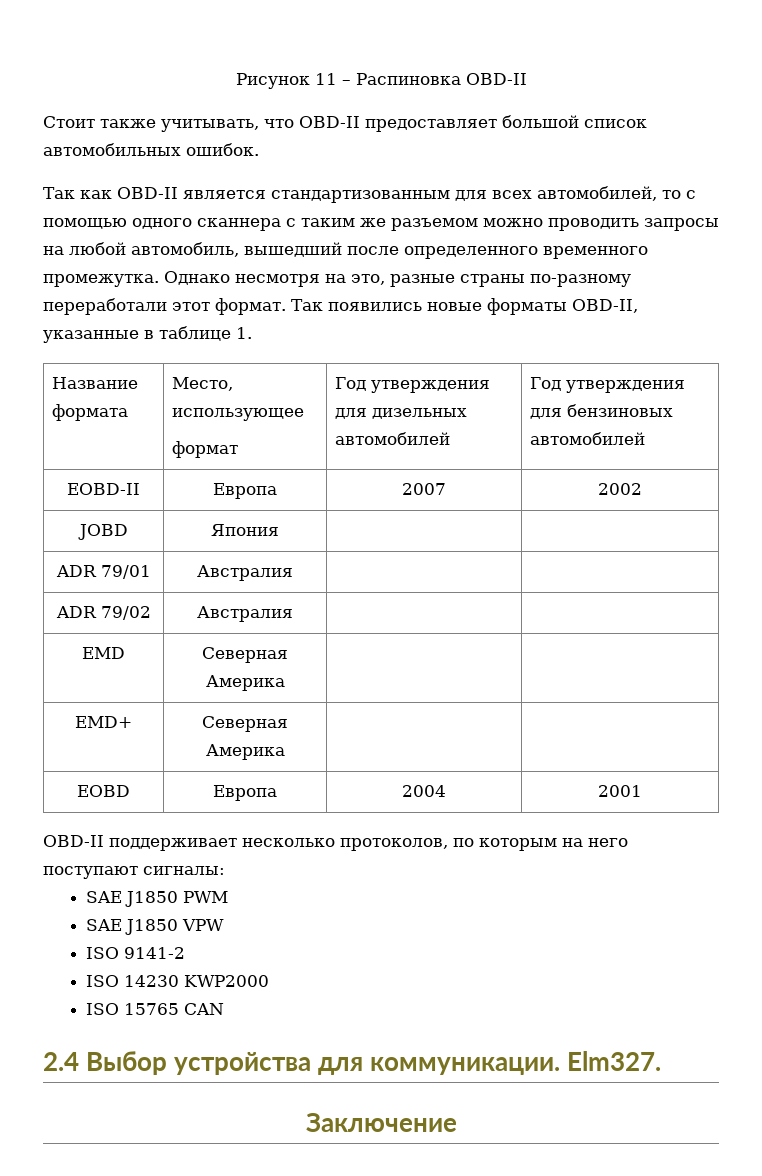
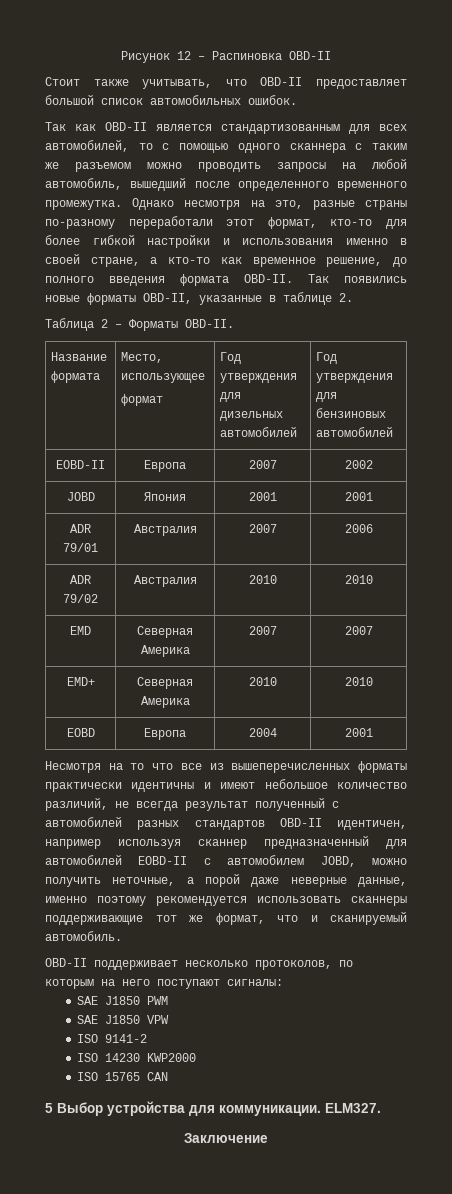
[314,73,337,85] 11 -> [177,51,191,60] 12
[215,298,286,315] формат. -> [267,217,407,229] [45,235,407,248] [45,254,408,267] [45,274,293,286] формат, кто-то для более гибкой настройки и использования именно в своей стране, а кто-то как временное решение, до полного введения формата OBD-II.
[236,327,252,339] 1. -> [339,293,353,302] [45,318,234,331] 2. // Таблица 2 – Форматы OBD-II.
(279, 530) | -> [248,492,277,501] [344,492,373,501] 2001 | 2001
(293, 573) | -> [248,524,277,533] [344,524,373,533] 2007 | 2006
(293, 614) | -> [248,575,277,584] [344,575,373,584] 2010 | 2010
(285, 683) | -> [248,626,277,635] [344,626,373,635] 2007 | 2007
(285, 752) | -> [248,677,277,686] [344,677,373,686] 2010 | 2010
(642, 791) none -> [45,761,408,773] [45,779,407,792] [45,798,339,811] [45,817,407,830] [45,836,407,849] [45,855,407,867] [45,874,407,887] [45,896,407,906] [45,912,407,925] [45,931,122,941] // Несмотря на то что все из вышеперечисленных форматы практически идентичны и имеют небольшое количество различий, не всегда результат полученный с автомобилей разных стандартов OBD-II идентичен, например используя сканнер предназначенный для автомобилей EOBD-II с автомобилем JOBD, можно получить неточные, а порой даже неверные данные, именно поэтому рекомендуется использовать сканнеры поддерживающие тот же формат, что и сканируемый автомобиль.
[43,1052,79,1071] 2.4 -> [45,1103,53,1113] 5
[567,1051,662,1071] Elm327. -> [325,1103,381,1113] ELM327.

